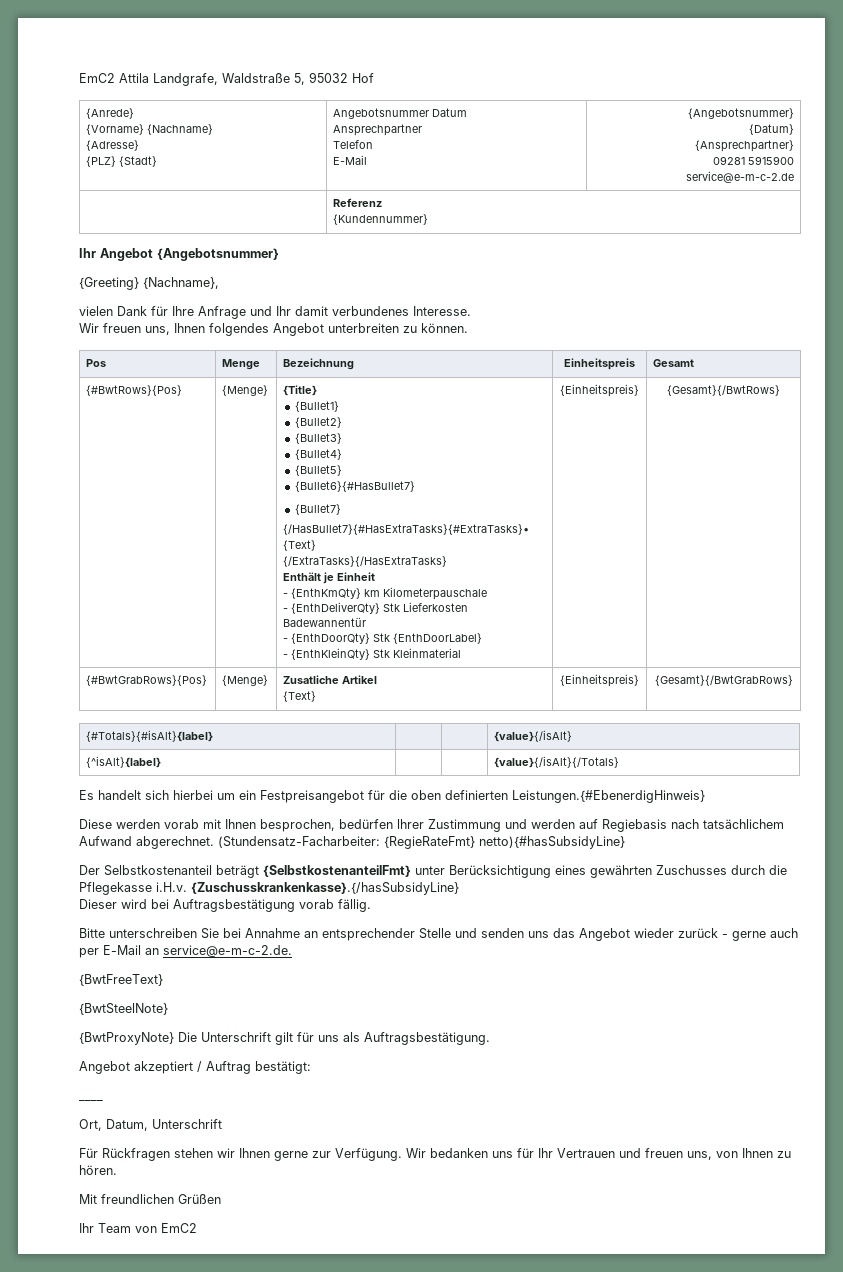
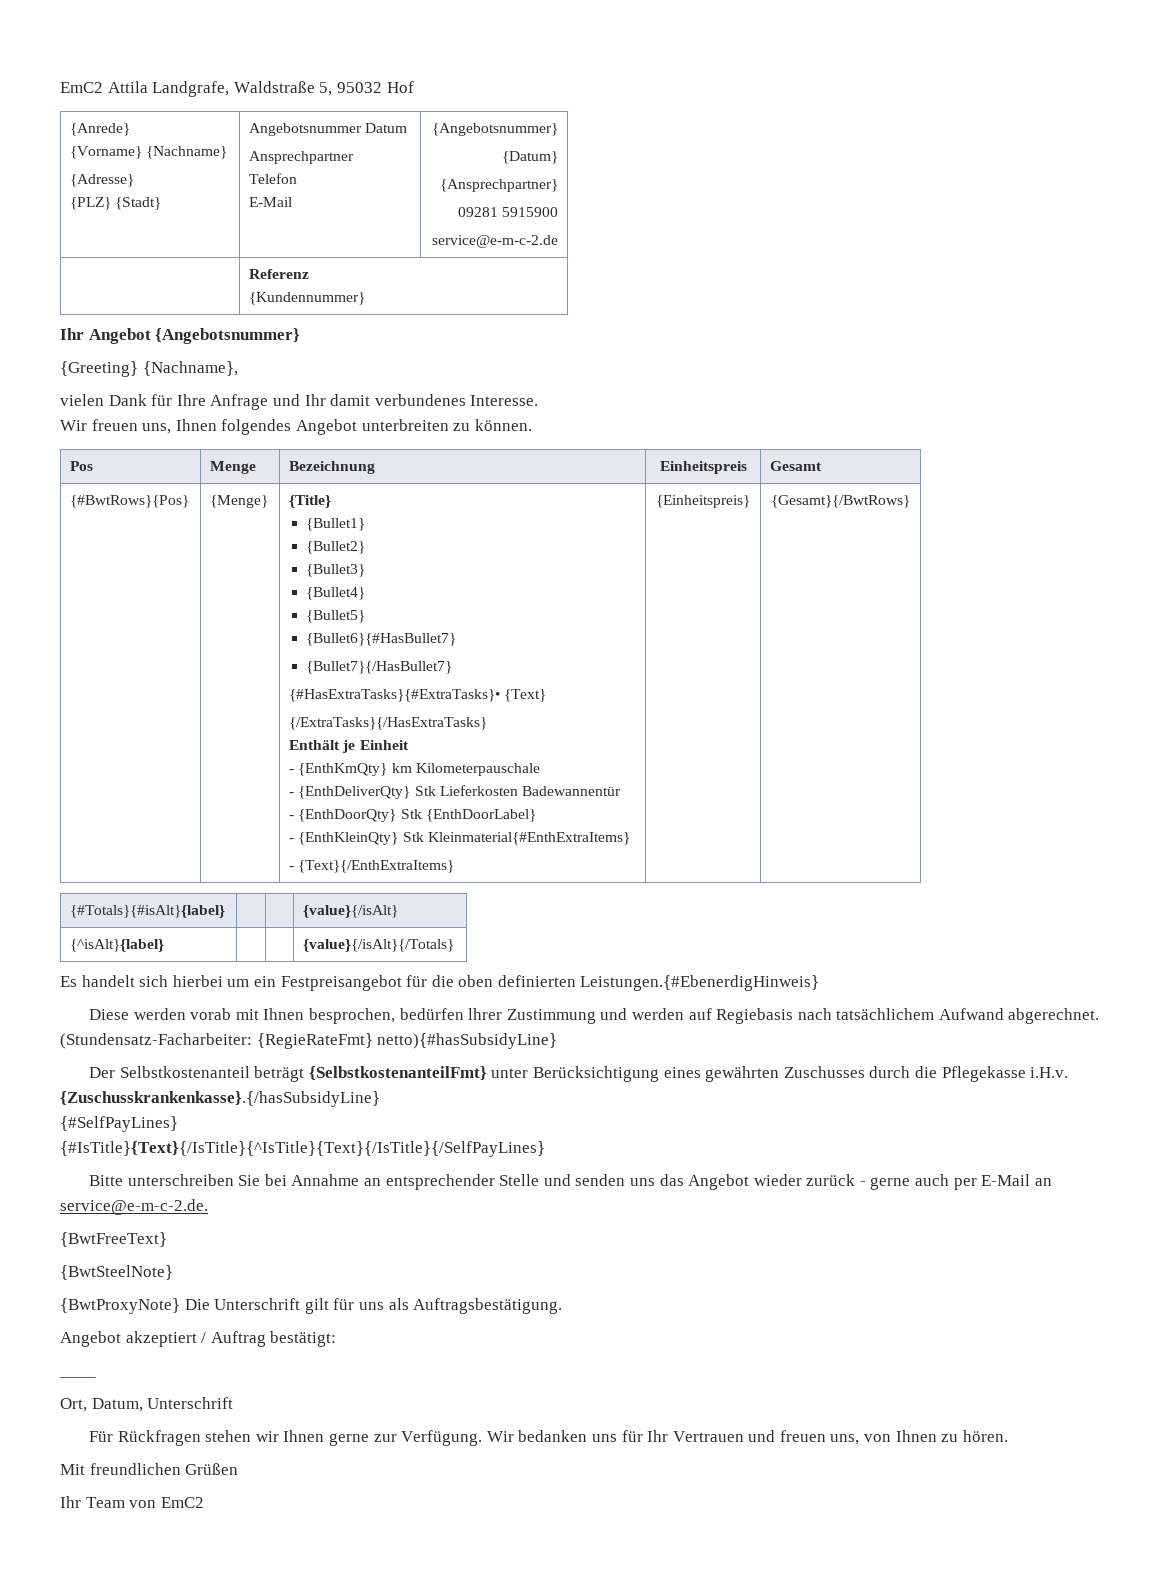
[295,504,342,515] [283,524,530,535] {Bullet7} // {/HasBullet7}{#HasExtraTasks}{#ExtraTasks}• -> [306,661,453,674] [289,689,501,702] {Bullet7}{/HasBullet7} // {#HasExtraTasks}{#ExtraTasks}•
[393,648,462,658] Kleinmaterial -> [427,832,630,845] [289,860,455,873] Kleinmaterial{#EnthExtraItems} // - {Text}{/EnthExtraItems}
[86,675,208,686] [222,675,269,686] [283,675,378,684] [283,691,317,702] [560,674,639,687] [654,675,793,686] // {#BwtGrabRows}{Pos} | {Menge} | Zusatliche Artikel // {Text} | {Einheitspreis} | {Gesamt}{/BwtGrabRows} -> (910, 501) none
[79,899,371,912] Dieser wird bei Auftragsbestätigung vorab fällig. -> [60,1116,178,1132] [60,1141,545,1157] {#SelfPayLines} // {#IsTitle}{Text}{/IsTitle}{^IsTitle}{Text}{/IsTitle}{/SelfPayLines}

